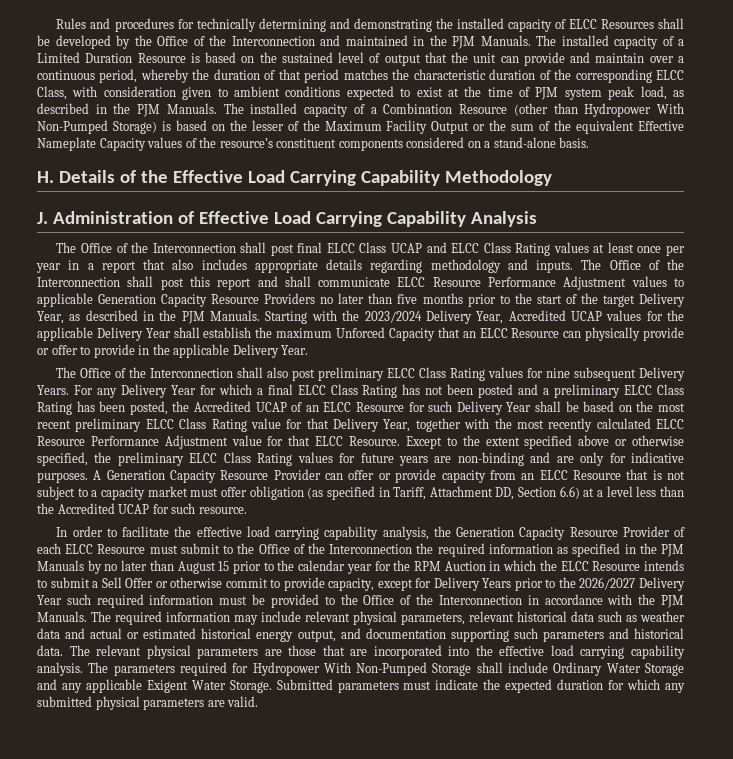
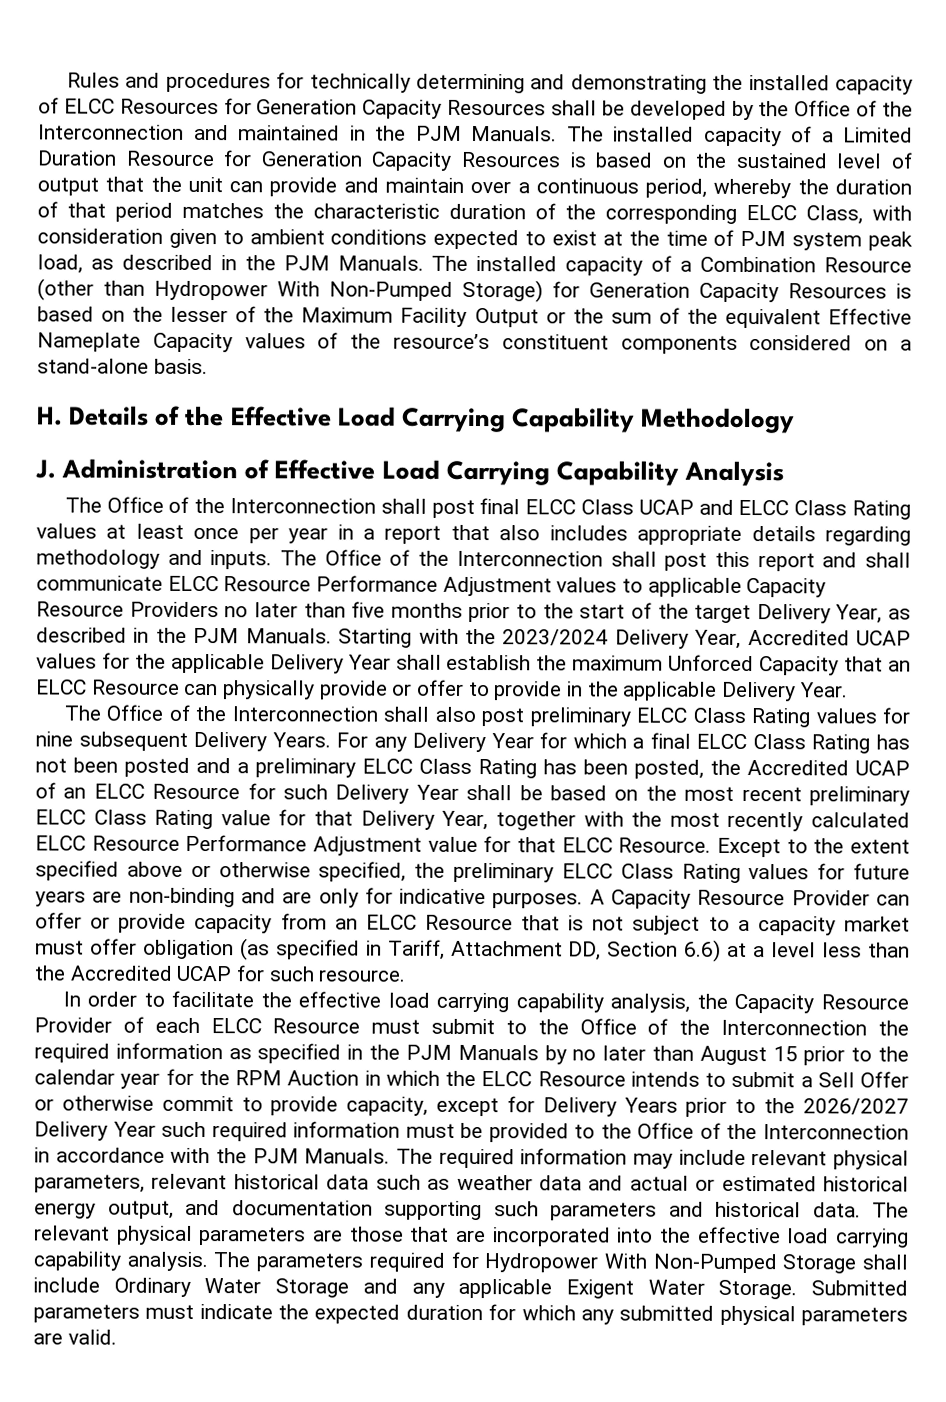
(654, 24) none -> [223,98,547,119] for Generation Capacity Resources
(186, 58) none -> [223,150,561,171] for Generation Capacity Resources
(157, 127) none -> [552,281,887,303] for Generation Capacity Resources
[98,294,157,304] Generation -> (742, 587) none
[106,470,165,480] Generation -> (605, 897) none
[456,527,515,537] Generation -> (728, 1001) none

